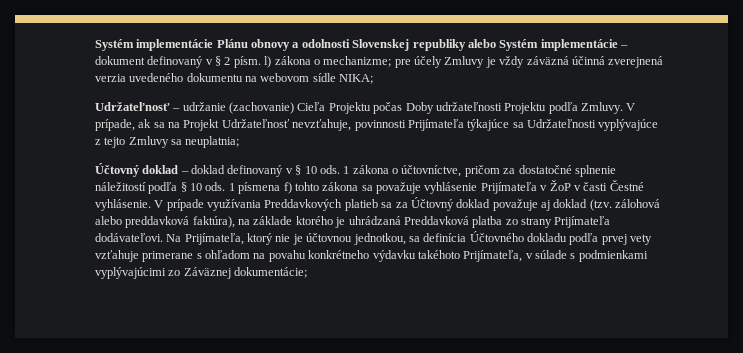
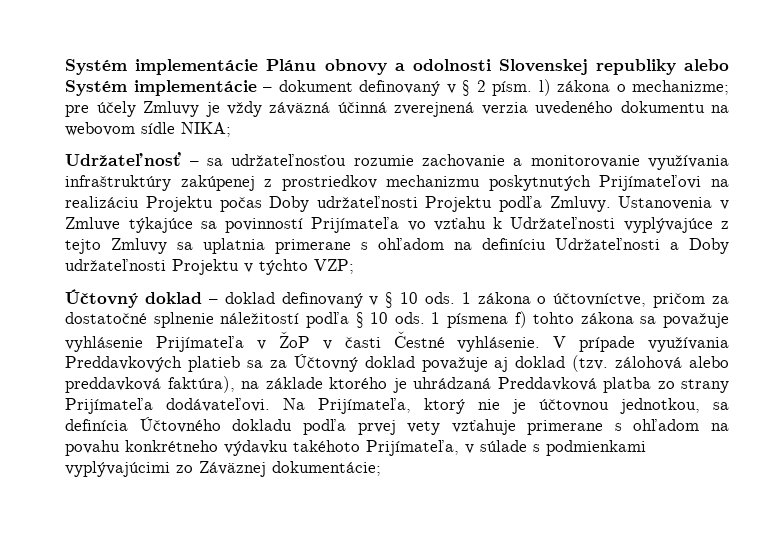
[182,102,326,114] udržanie (zachovanie) Cieľa -> [206,154,729,170] [65,175,730,191] [65,196,140,208] sa udržateľnosťou rozumie zachovanie a monitorovanie využívania infraštruktúry zakúpenej z prostriedkov mechanizmu poskytnutých Prijímateľovi na realizáciu
[626,103,636,111] [94,119,524,131] V prípade, ak sa na Projekt Udržateľnosť nevzťahuje, povinnosti Prijímateľa týkajúce sa -> [618,196,730,210] [65,217,503,233] Ustanovenia v Zmluve týkajúce sa povinností Prijímateľa vo vzťahu k
[185,136,240,148] neuplatnia; -> [203,238,729,254] [65,259,355,275] uplatnia primerane s ohľadom na definíciu Udržateľnosti a Doby udržateľnosti Projektu v týchto VZP;

